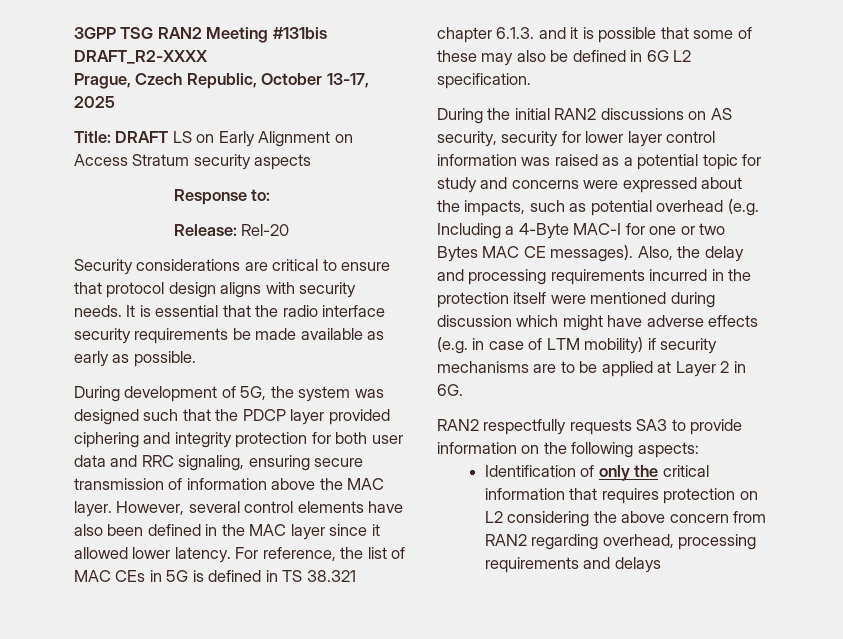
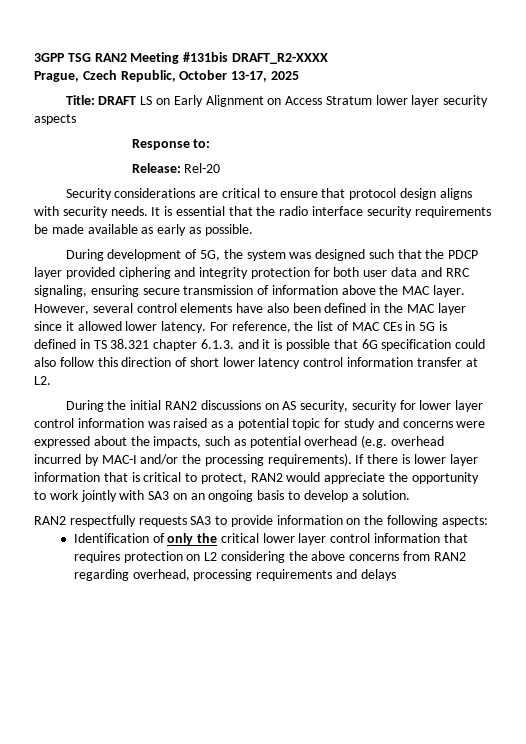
(190, 160) none -> [375,95,440,107] lower layer
[693,27,752,39] [437,50,692,66] [437,73,531,89] some of these may also be defined in 6G L2 specification. -> [361,339,486,351] [34,357,478,369] [34,376,51,385] 6G specification could also follow this direction of short lower latency control information transfer at L2.
[437,223,726,239] [437,245,744,262] [437,269,752,285] [437,292,715,308] [437,315,759,331] [437,337,718,354] [437,361,746,377] [437,384,463,396] Including a 4-Byte MAC-I for one or two Bytes MAC CE messages). Also, the delay and processing requirements incurred in the protection itself were mentioned during discussion which might have adverse effects (e.g. in case of LTM mobility) if security mechanisms are to be applied at Layer 2 in 6G. -> [391,436,445,446] [34,453,478,466] [34,472,479,484] [34,490,411,502] overhead incurred by MAC-I and/or the processing requirements). If there is lower layer information that is critical to protect, RAN2 would appreciate the opportunity to work jointly with SA3 on an ongoing basis to develop a solution.
(709, 471) none -> [262,533,371,545] lower layer control
[669,514,729,523] concern -> [349,554,400,561] concerns

